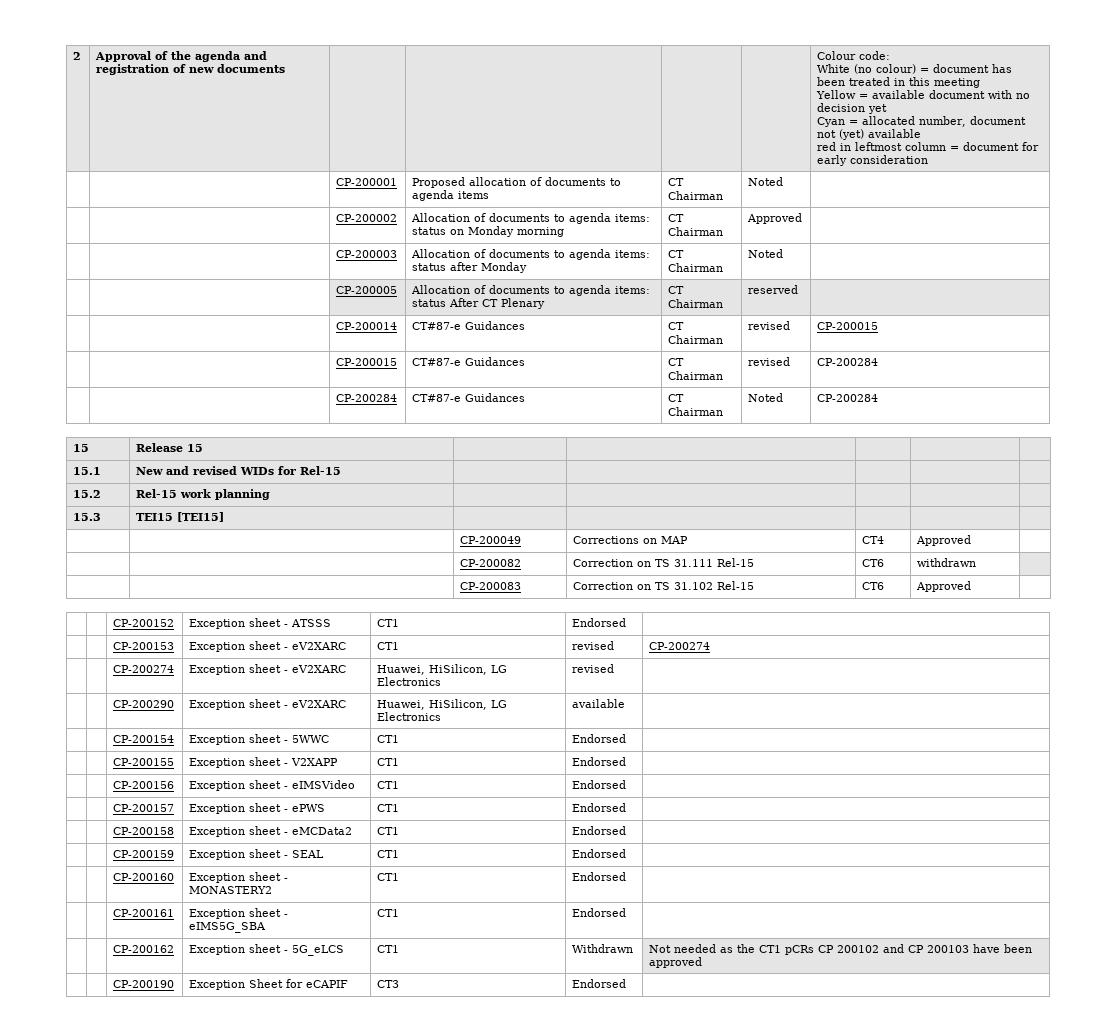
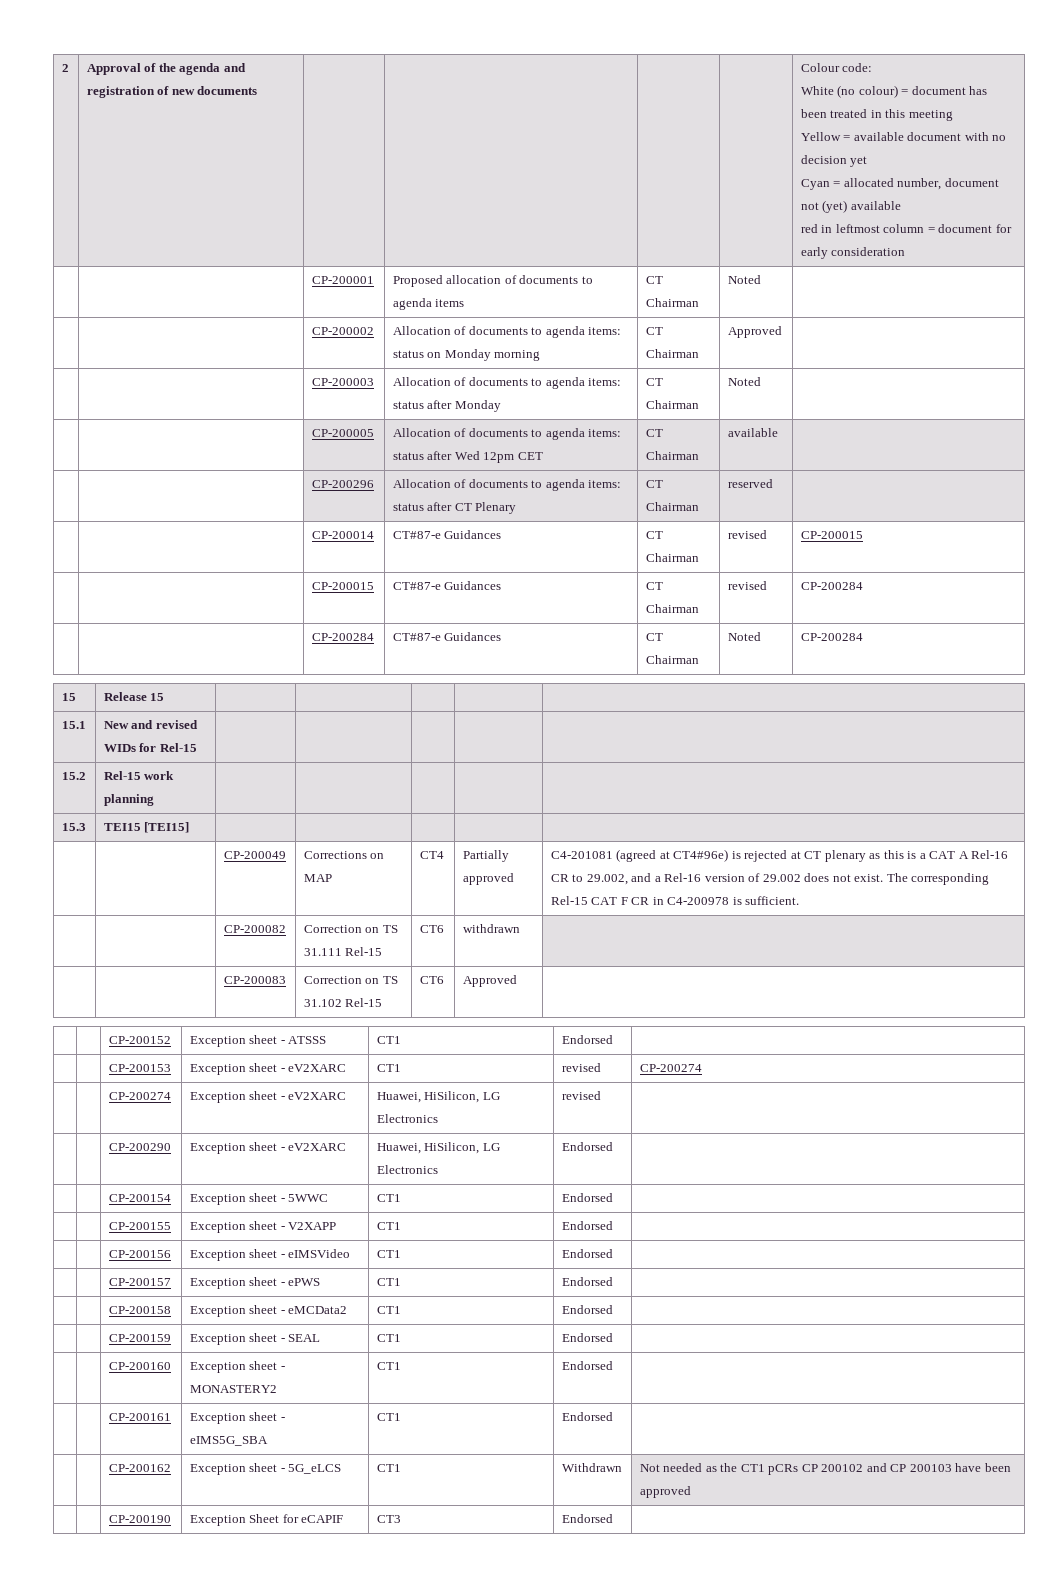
[449,298,480,307] After -> [427,451,543,463] [645,429,663,437] [645,451,699,460] [727,428,778,437] [311,480,374,488] [392,479,622,491] [392,502,453,511] after Wed 12pm CET | CT Chairman | available | // | | CP-200296 | Allocation of documents to agenda items: status after
[916,535,972,546] Approved | -> [462,850,509,862] [462,873,514,885] [550,849,1009,862] [550,873,990,885] [550,896,800,905] Partially approved | C4-201081 (agreed at CT4#96e) is rejected at CT plenary as this is a CAT A Rel-16 CR to 29.002, and a Rel-16 version of 29.002 does not exist. The corresponding Rel-15 CAT F CR in C4-200978 is sufficient.
[572,699,626,708] available -> [561,1142,613,1151] Endorsed

